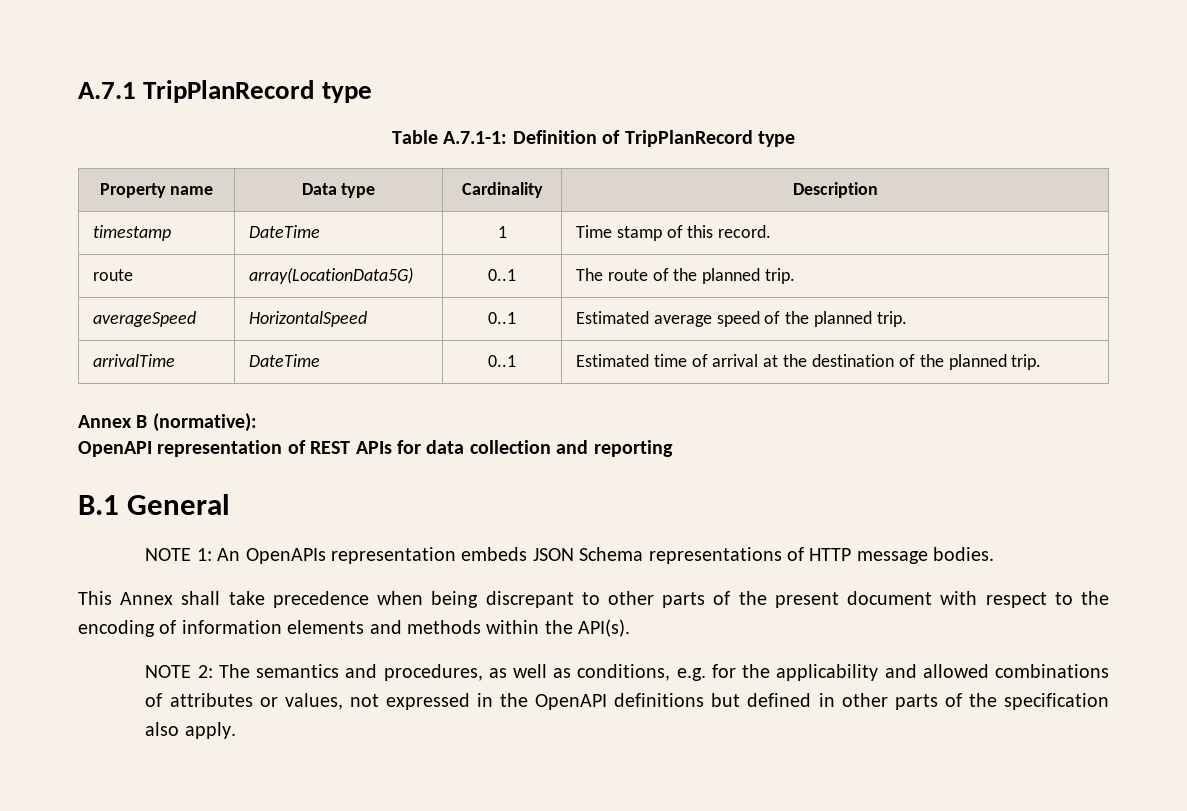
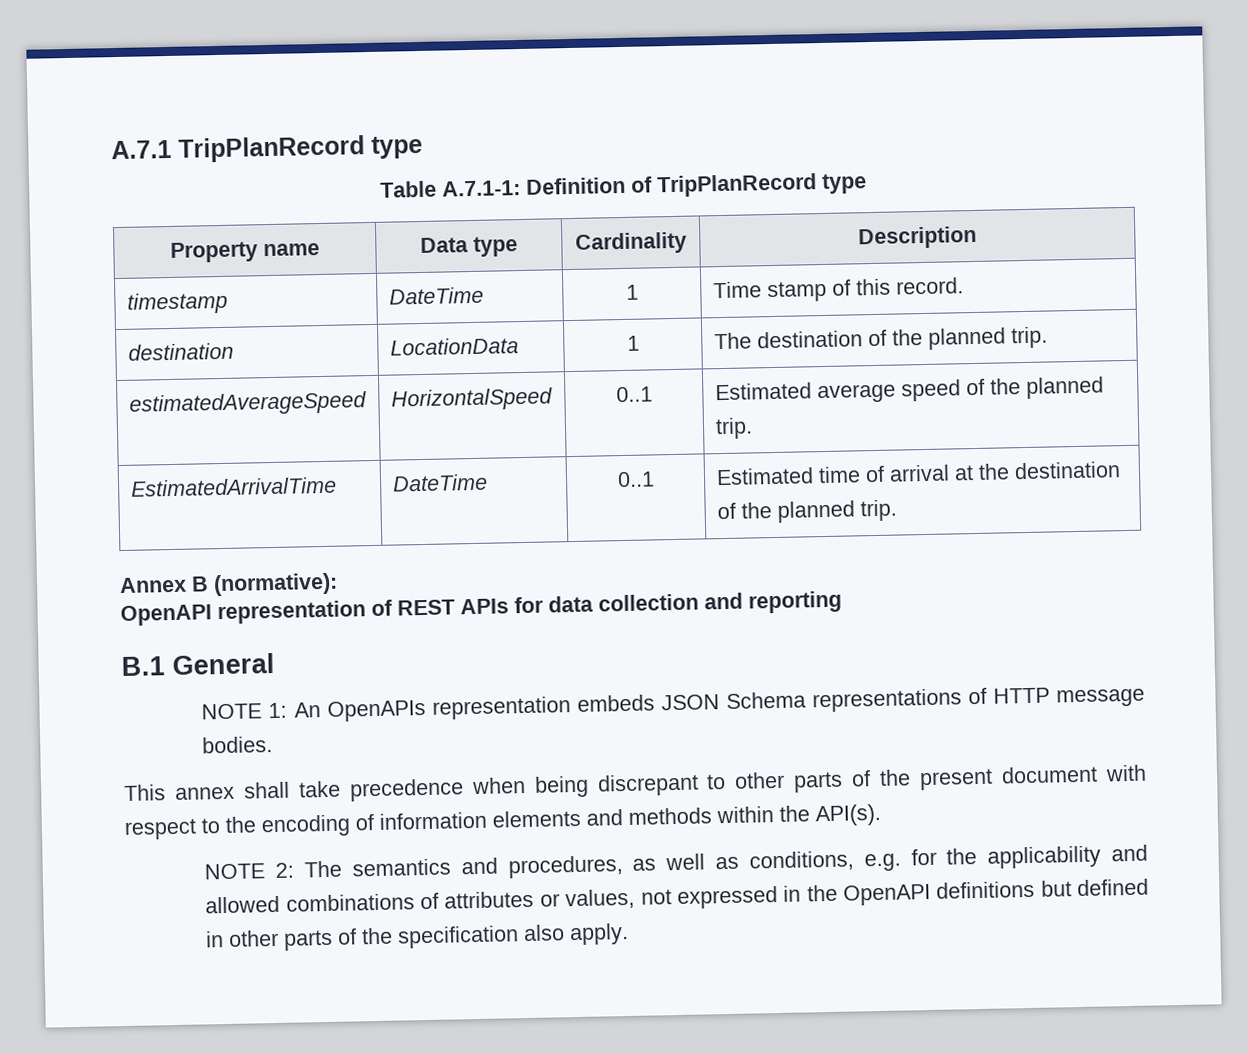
[92,269,133,281] [248,267,413,284] [488,269,516,281] [575,268,796,284] [92,311,196,327] route | array(LocationData5G) | 0..1 | The route of the planned trip. // averageSpeed -> [127,342,234,361] [389,337,519,356] [626,335,640,351] [713,326,1048,350] [128,391,367,417] destination | LocationData | 1 | The destination of the planned trip. // estimatedAverageSpeed
[92,354,175,367] arrivalTime -> [129,476,337,497] EstimatedArrivalTime
[120,592,174,605] Annex -> [174,786,235,801] annex

